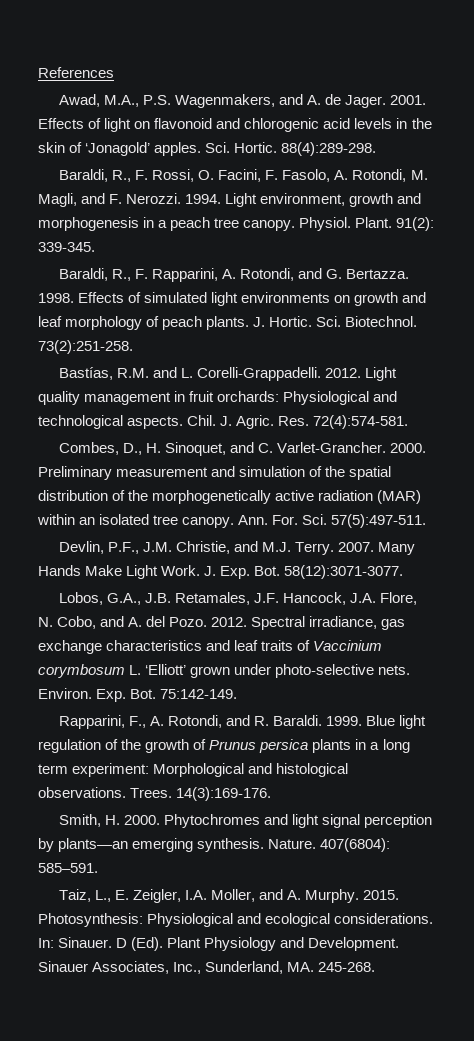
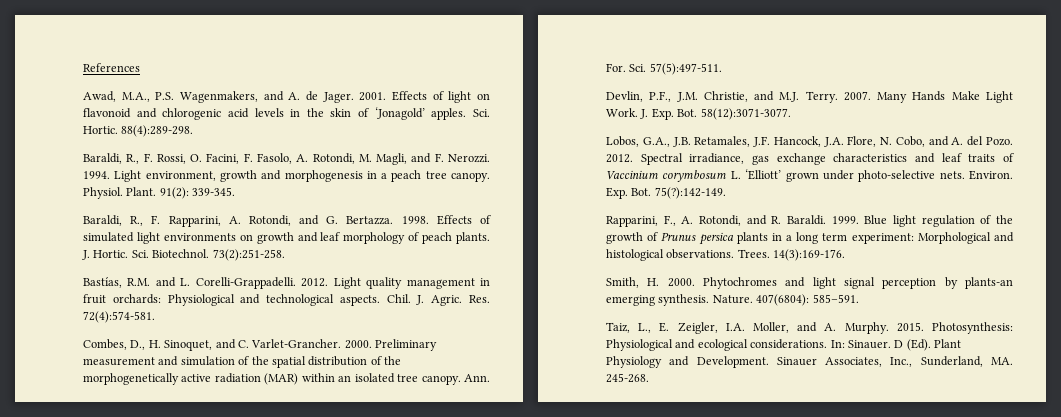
[160,689,238,699] 75:142-149. -> [654,187,726,199] 75(?):142-149.
[58,838,129,852] plants—an -> [965,277,1013,289] plants-an

